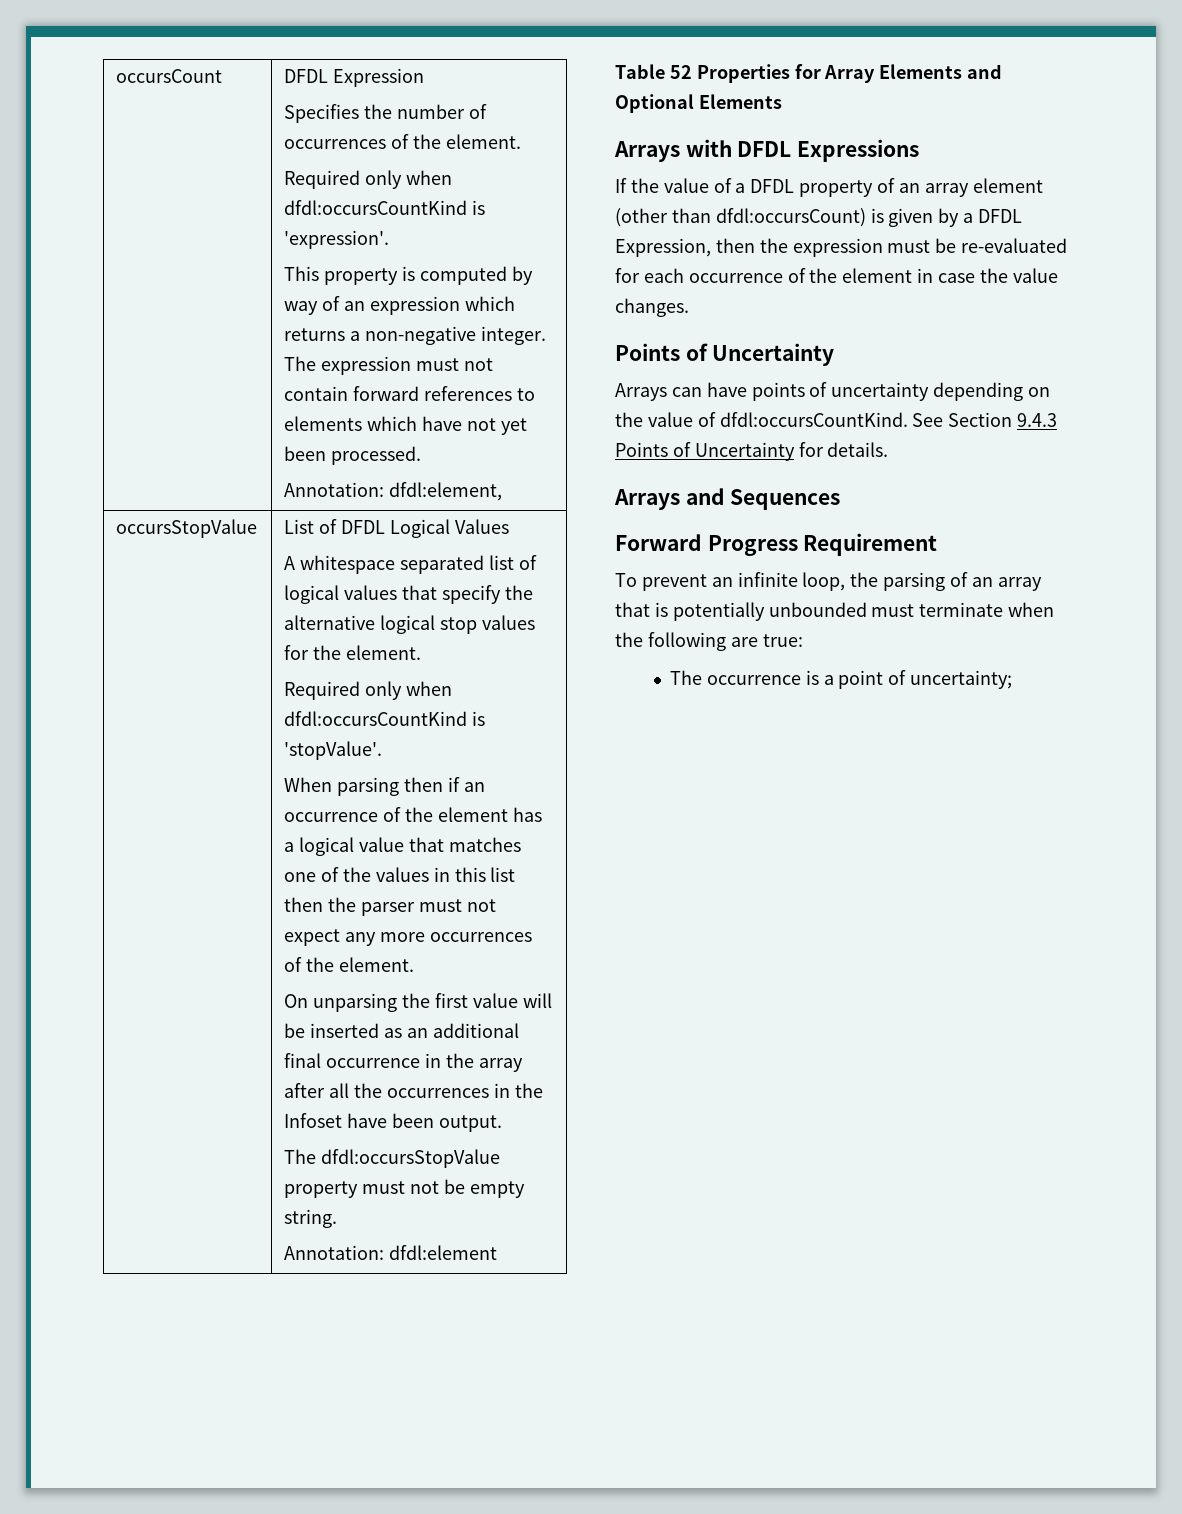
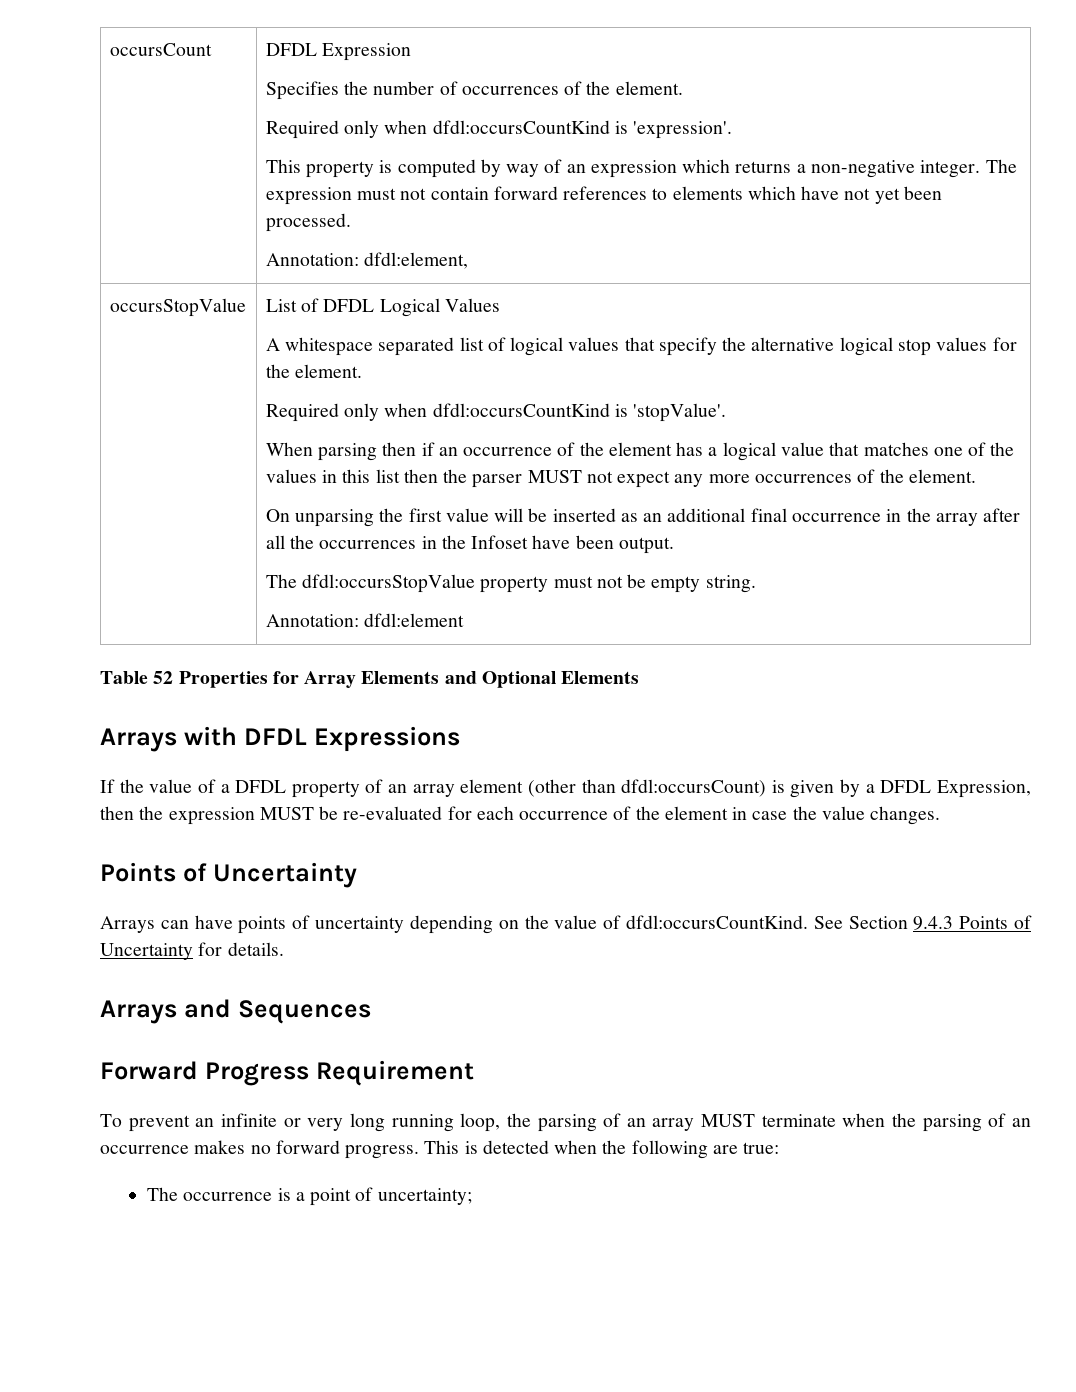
[418,899,462,912] must -> [527,470,582,483] MUST
[887,240,931,253] must -> [259,807,314,820] MUST
(798, 579) none -> [283,1113,454,1132] or very long running
[615,602,1004,621] that is potentially unbounded must terminate -> [701,1113,1031,1132] [100,1140,549,1159] MUST terminate when the parsing of an occurrence makes no forward progress. This is detected

